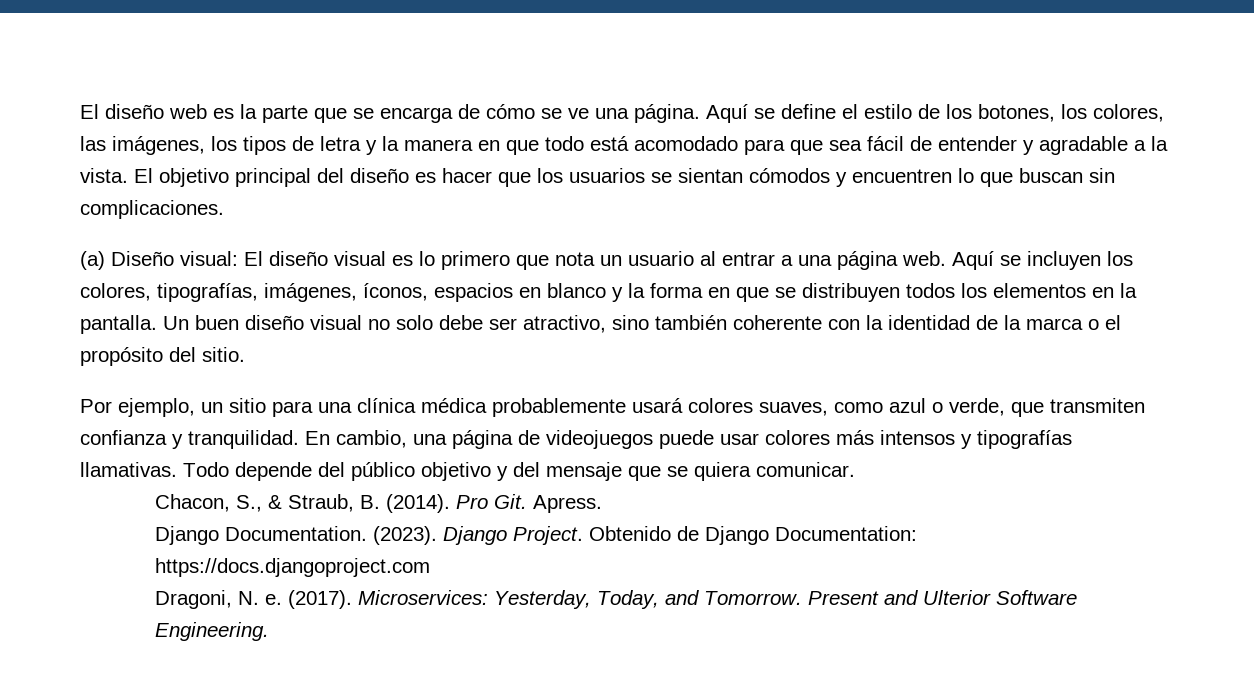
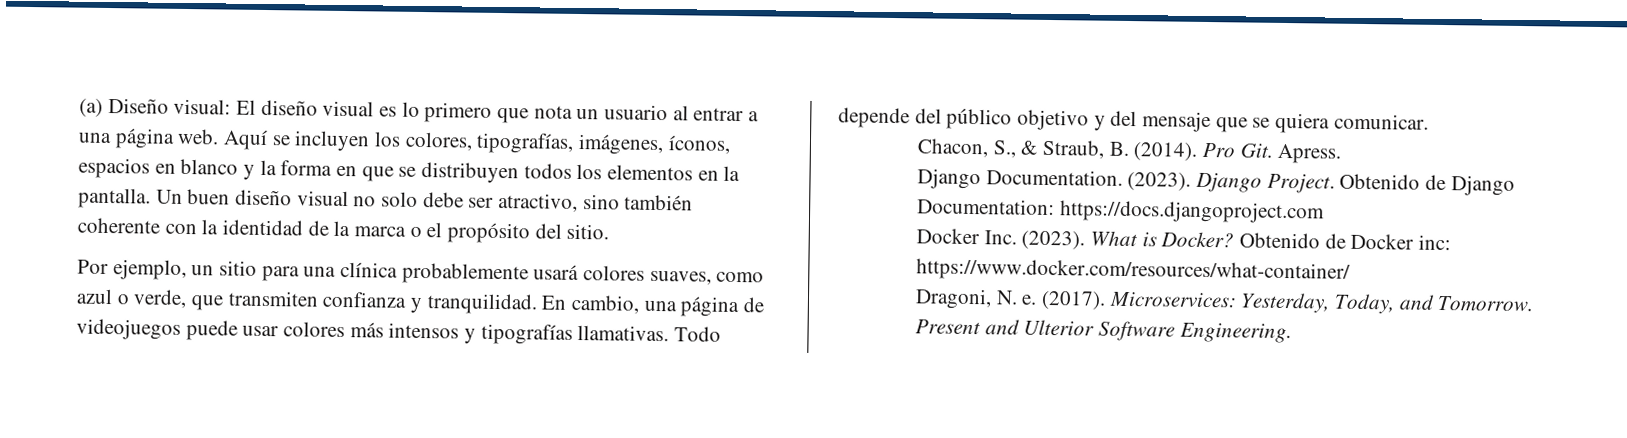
[80,104,1164,123] [80,136,1168,155] [80,168,1115,187] [80,200,224,219] El diseño web es la parte que se encarga de cómo se ve una página. Aquí se define el estilo de los botones, los colores, las imágenes, los tipos de letra y la manera en que todo está acomodado para que sea fácil de entender y agradable a la vista. El objetivo principal del diseño es hacer que los usuarios se sientan cómodos y encuentren lo que buscan sin complicaciones. // -> (79, 107) none
[421,398,487,413] médica -> (399, 269) none
(431, 567) none -> [916,228,1452,251] [916,258,1352,284] // Docker Inc. (2023). What is Docker? Obtenido de Docker inc: https://www.docker.com/resources/what-container/

